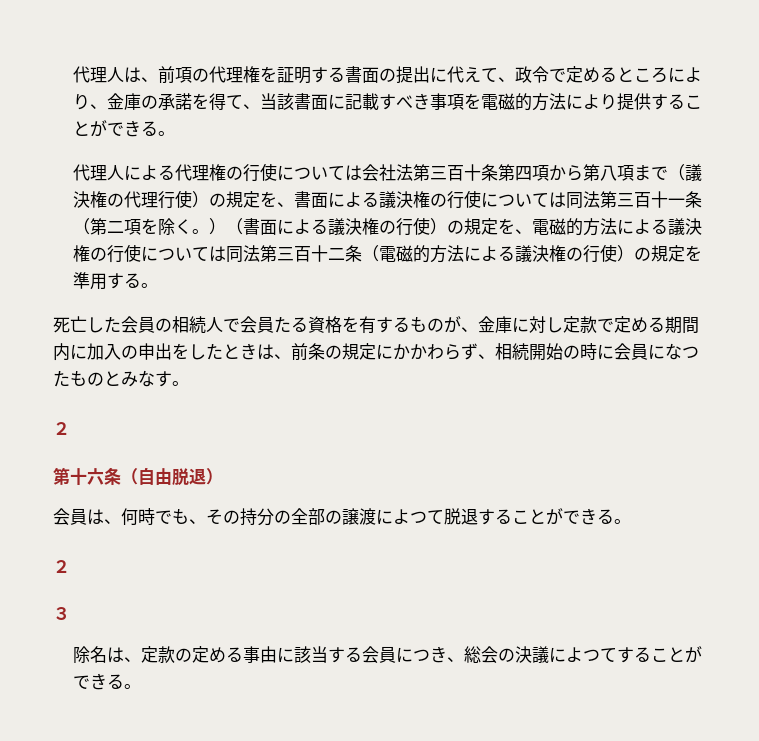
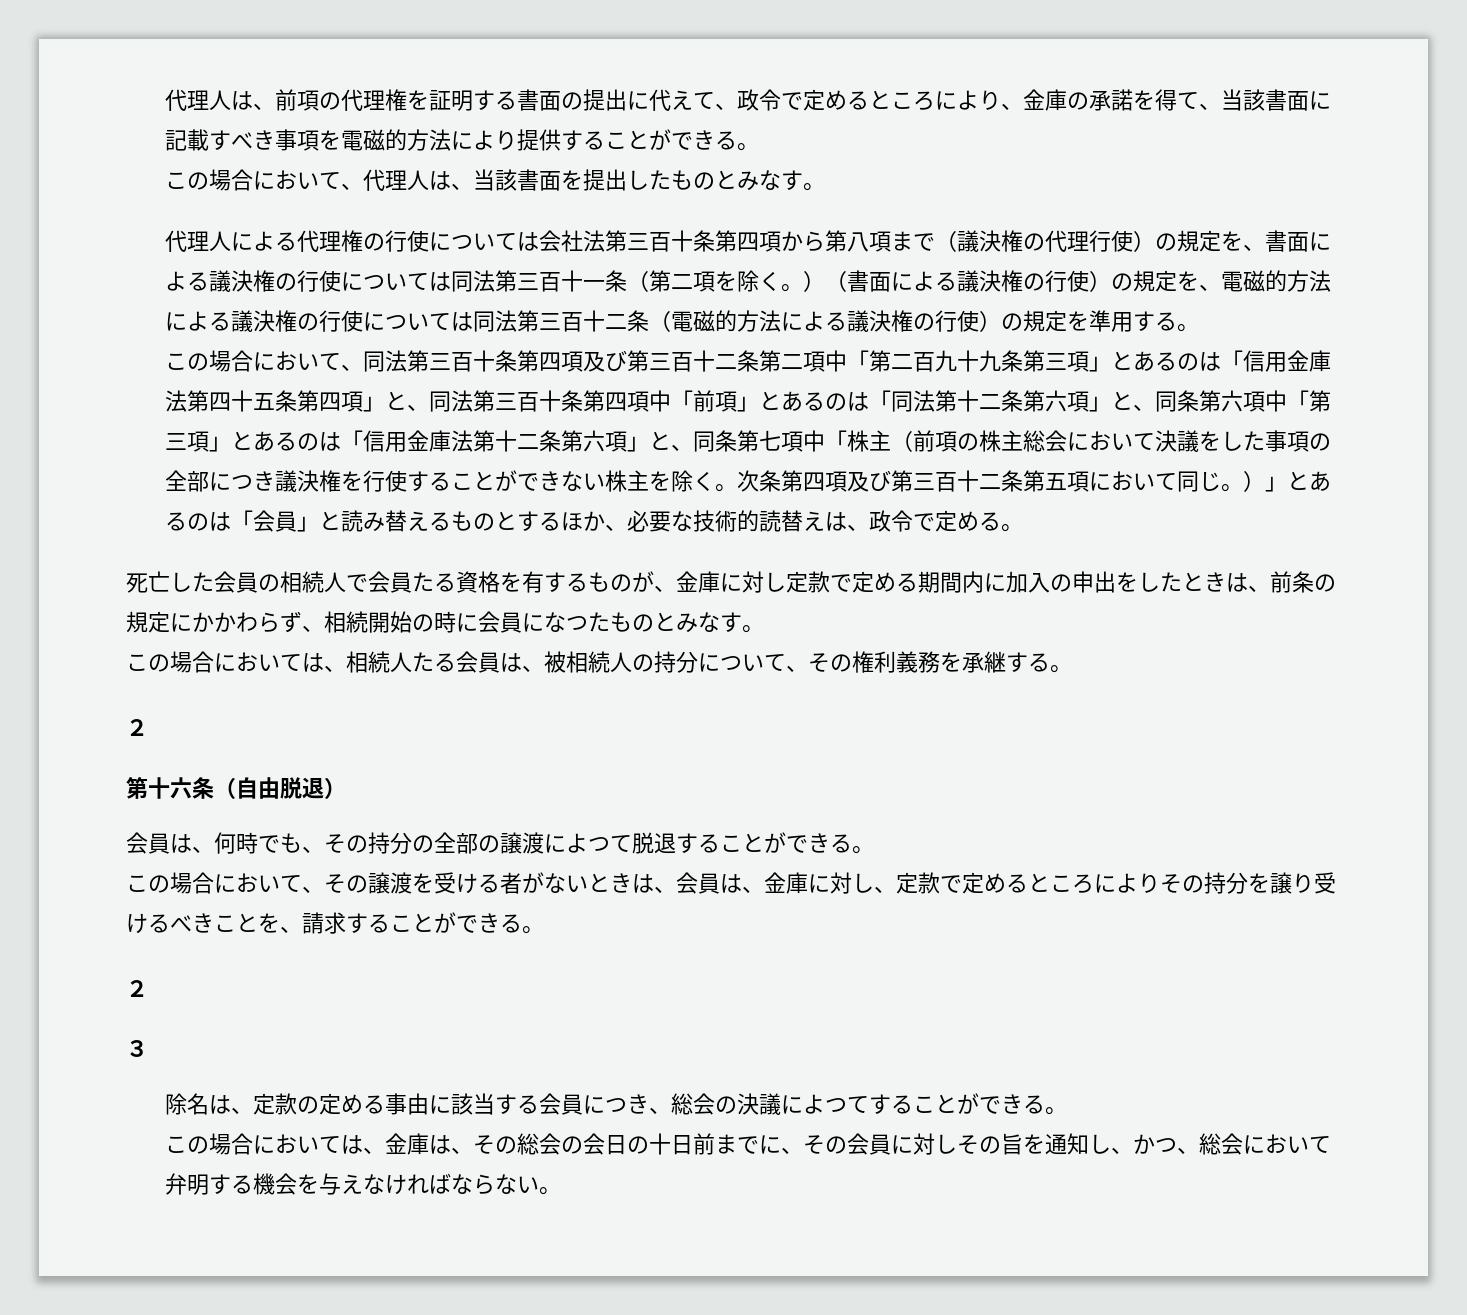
(176, 133) none -> [165,169,826,191] // この場合において、代理人は、当該書面を提出したものとみなす。
(159, 285) none -> [165,350,1332,372] [165,390,1332,412] [165,430,1332,452] [165,470,1332,492] [165,510,1024,532] // この場合において、同法第三百十条第四項及び第三百十二条第二項中「第二百九十九条第三項」とあるのは「信用金庫法第四十五条第四項」と、同法第三百十条第四項中「前項」とあるのは「同法第十二条第六項」と、同条第六項中「第三項」とあるのは「信用金庫法第十二条第六項」と、同条第七項中「株主（前項の株主総会において決議をした事項の全部につき議決権を行使することができない株主を除く。次条第四項及び第三百十二条第五項において同じ。）」とあるのは「会員」と読み替えるものとするほか、必要な技術的読替えは、政令で定める。
(189, 383) none -> [126,651,1072,673] // この場合においては、相続人たる会員は、被相続人の持分について、その権利義務を承継する。
(631, 521) none -> [126,872,1336,894] [126,912,544,934] // この場合において、その譲渡を受ける者がないときは、会員は、金庫に対し、定款で定めるところによりその持分を譲り受けるべきことを、請求することができる。
(142, 686) none -> [165,1133,1332,1155] [165,1173,562,1195] // この場合においては、金庫は、その総会の会日の十日前までに、その会員に対しその旨を通知し、かつ、総会において弁明する機会を与えなければならない。

